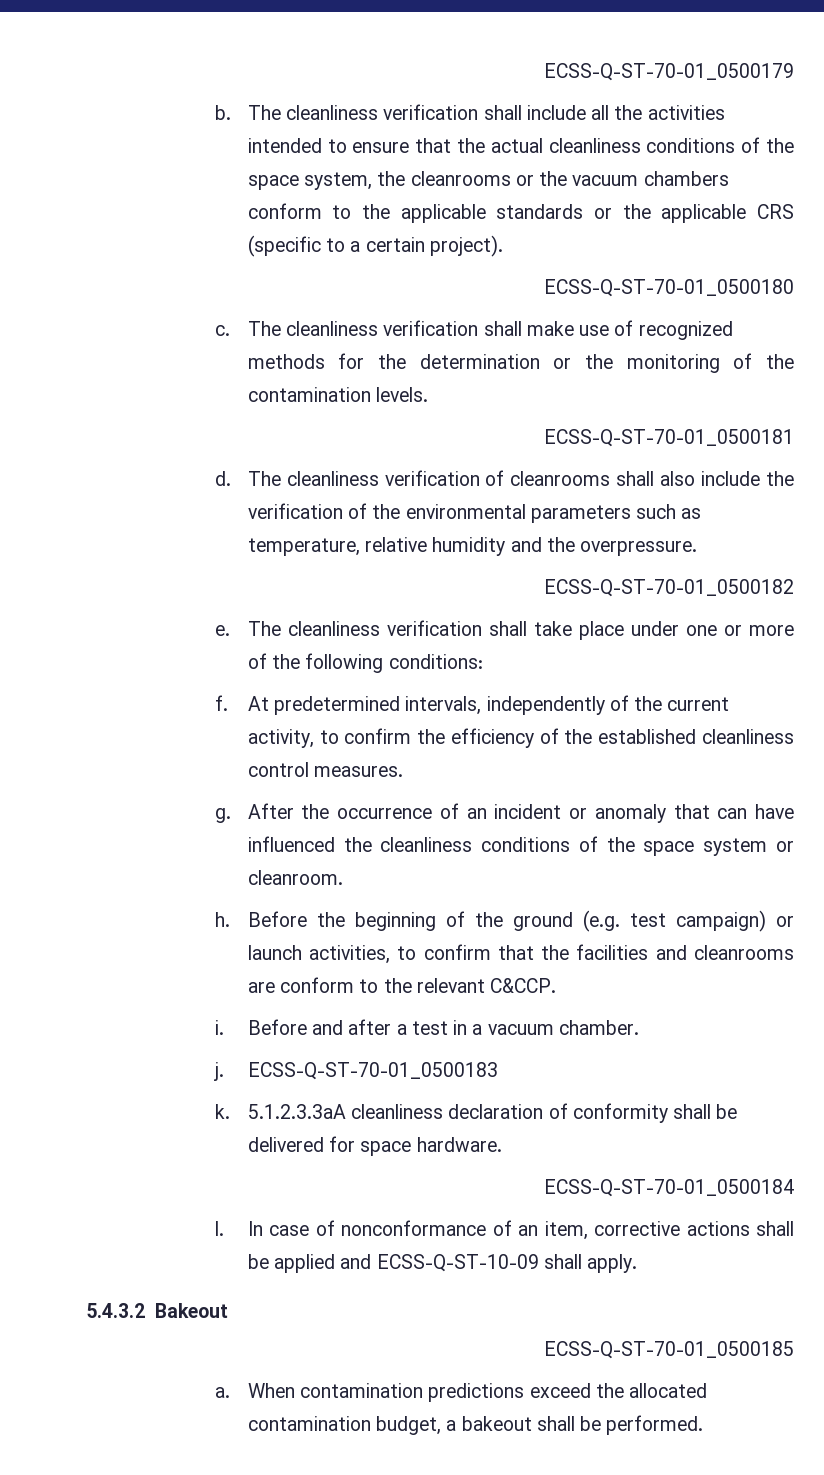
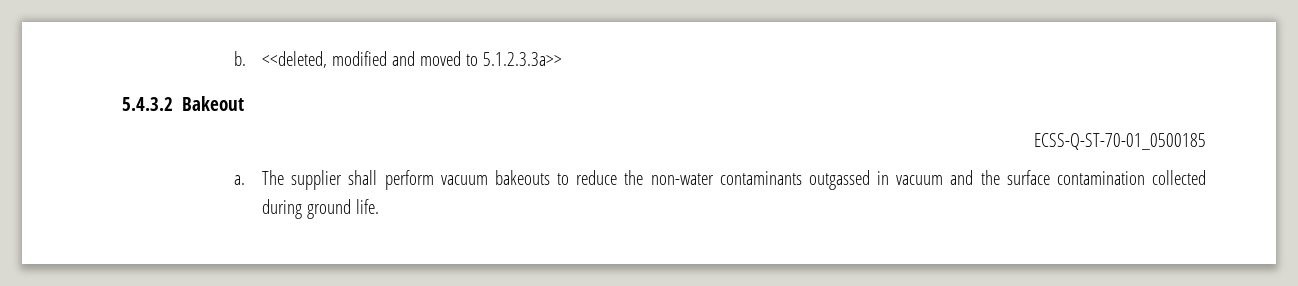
[544,63,794,81] [215,104,725,120] [247,137,794,153] [247,171,729,190] [247,203,794,223] [247,235,503,257] [544,279,794,297] [215,320,733,340] [247,353,794,373] [247,387,428,402] [544,429,794,447] [215,470,794,486] [247,503,702,523] [247,537,698,556] [544,579,794,597] [215,620,795,640] [247,653,483,673] [215,695,730,715] [247,728,794,748] [247,762,403,777] [215,803,794,823] [247,836,794,856] [247,870,343,885] [215,910,795,932] [247,944,794,964] [247,977,557,993] [215,1019,639,1035] [214,1062,498,1081] [215,1103,738,1123] [247,1136,502,1156] [544,1179,794,1197] [215,1220,794,1240] [247,1254,638,1273] [86,1303,228,1318] [544,1341,794,1359] [215,1383,708,1402] [247,1415,704,1435] ECSS-Q-ST-70-01_0500179 // b. The cleanliness verification shall include all the activities intended to ensure that the actual cleanliness conditions of the space system, the cleanrooms or the vacuum chambers conform to the applicable standards or the applicable CRS (specific to a certain project). // ECSS-Q-ST-70-01_0500180 // c. The cleanliness verification shall make use of recognized methods for the determination or the monitoring of the contamination levels. // ECSS-Q-ST-70-01_0500181 // d. The cleanliness verification of cleanrooms shall also include the verification of the environmental parameters such as temperature, relative humidity and the overpressure. // ECSS-Q-ST-70-01_0500182 // e. The cleanliness verification shall take place under one or more of the following conditions: // f. At predetermined intervals, independently of the current activity, to confirm the efficiency of the established cleanliness control measures. // g. After the occurrence of an incident or anomaly that can have influenced the cleanliness conditions of the space system or cleanroom. // h. Before the beginning of the ground (e.g. test campaign) or launch activities, to confirm that the facilities and cleanrooms are conform to the relevant C&CCP. // i. Before and after a test in a vacuum chamber. // j. ECSS-Q-ST-70-01_0500183 // k. 5.1.2.3.3aA cleanliness declaration of conformity shall be delivered for space hardware. // ECSS-Q-ST-70-01_0500184 // l. In case of nonconformance of an item, corrective actions shall be applied and ECSS-Q-ST-10-09 shall apply. // 5.4.3.2 Bakeout // ECSS-Q-ST-70-01_0500185 // a. When contamination predictions exceed the allocated contamination budget, a bakeout shall be performed. -> [234,51,562,68] [122,96,245,111] [1034,133,1207,150] [234,170,1206,190] [262,199,380,219] b. <<deleted, modified and moved to 5.1.2.3.3a>> // 5.4.3.2 Bakeout // ECSS-Q-ST-70-01_0500185 // a. The supplier shall perform vacuum bakeouts to reduce the non-water contaminants outgassed in vacuum and the surface contamination collected during ground life.

